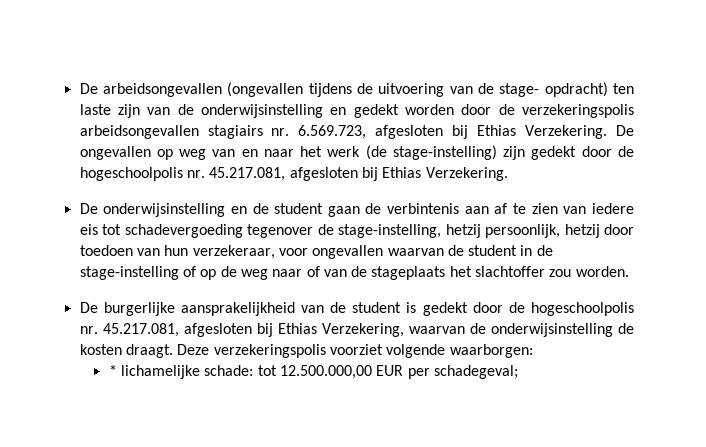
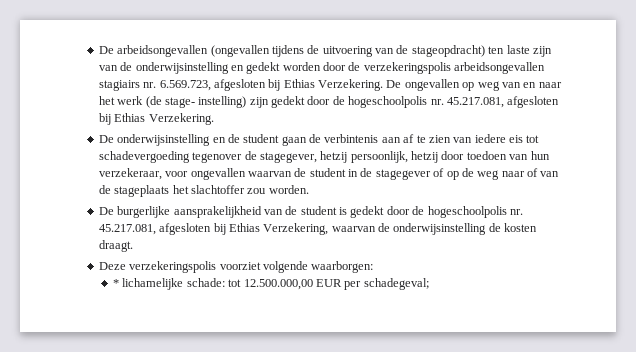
[499,82,608,97] stage- opdracht) -> [411,45,485,57] stageopdracht)
[392,145,497,160] stage-instelling) -> [164,96,247,108] stage- instelling)
[338,224,442,238] stage-instelling, -> [259,152,317,163] stagegever,
[79,266,179,280] stage-instelling -> [375,169,431,180] stagegever
(173, 351) none -> (133, 246) //

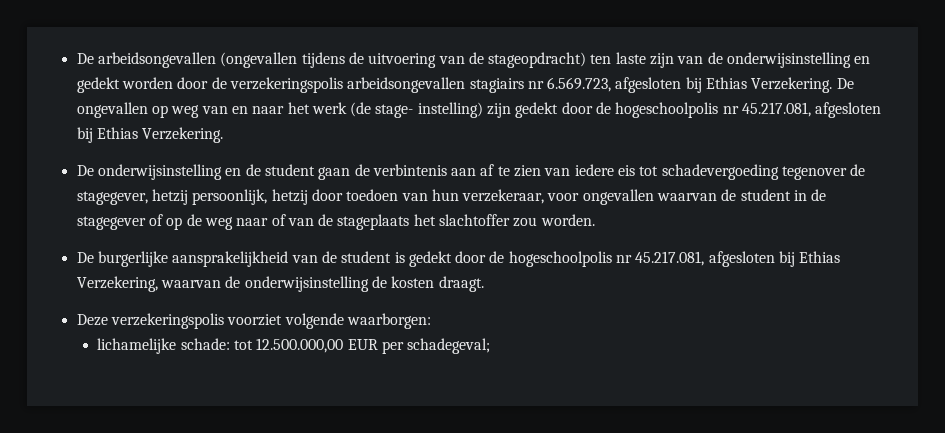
[143,82,157,88] nr. -> [527,81,544,89] nr
[430,99,444,105] nr. -> [722,106,739,114] nr
[509,209,523,215] nr. -> [616,255,633,263] nr
[113,279,120,287] * -> (431, 321) none

